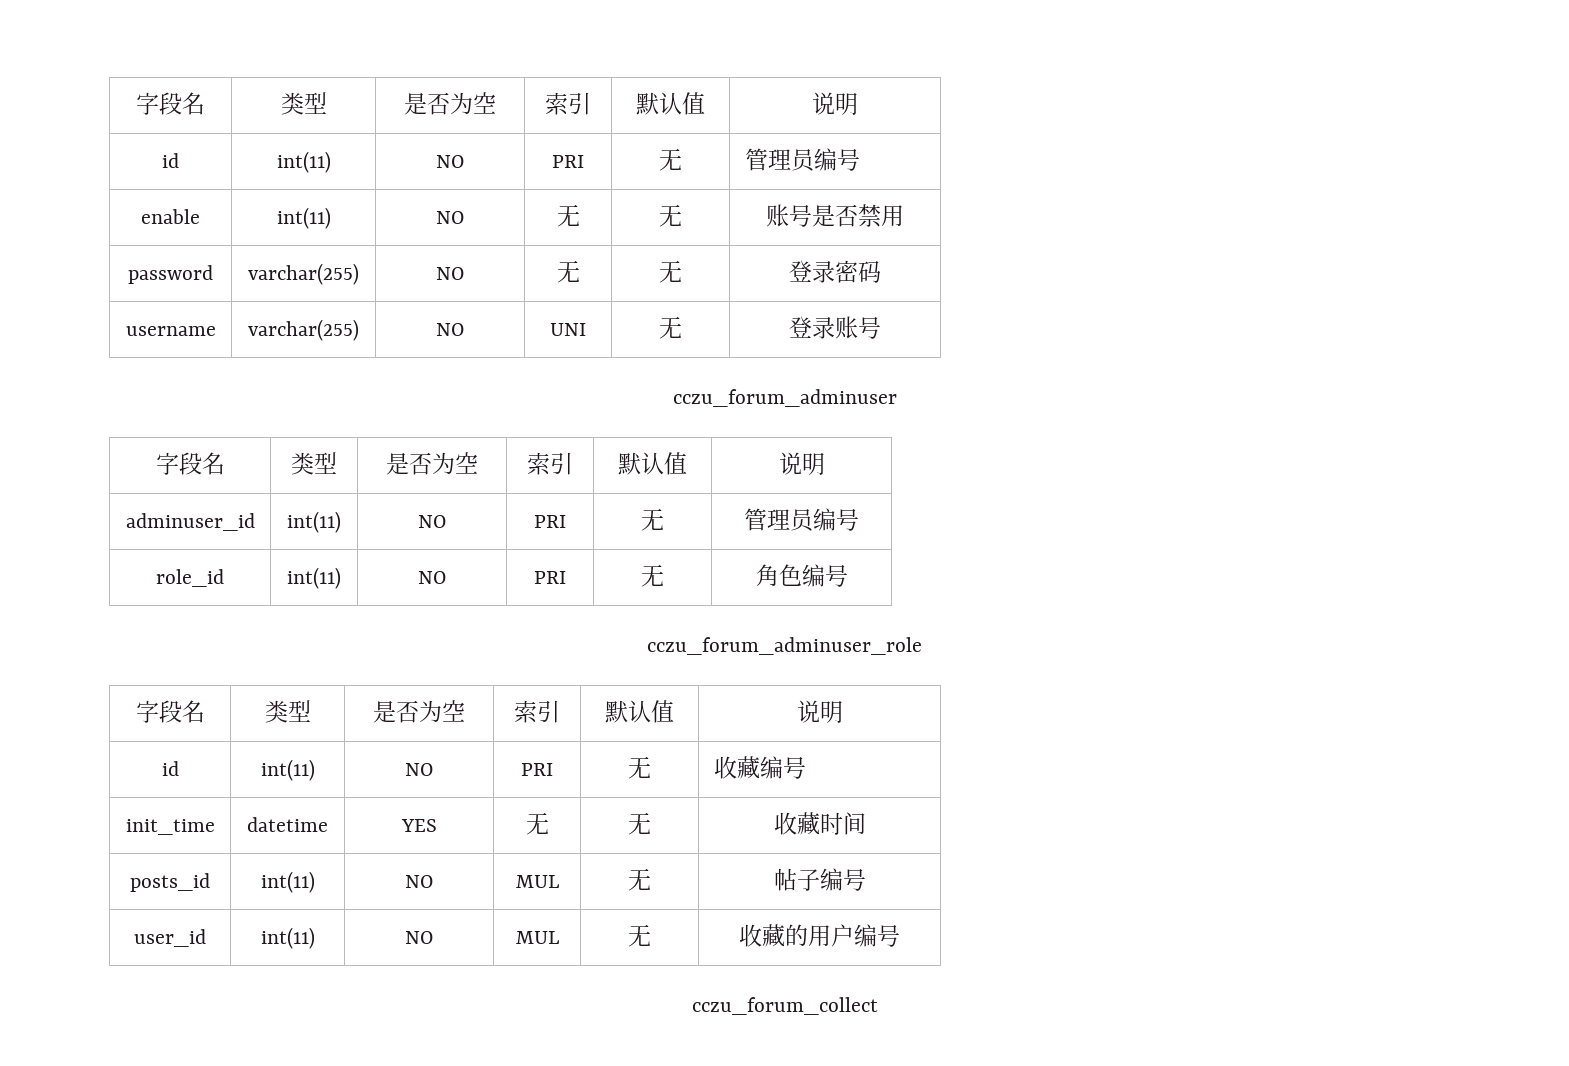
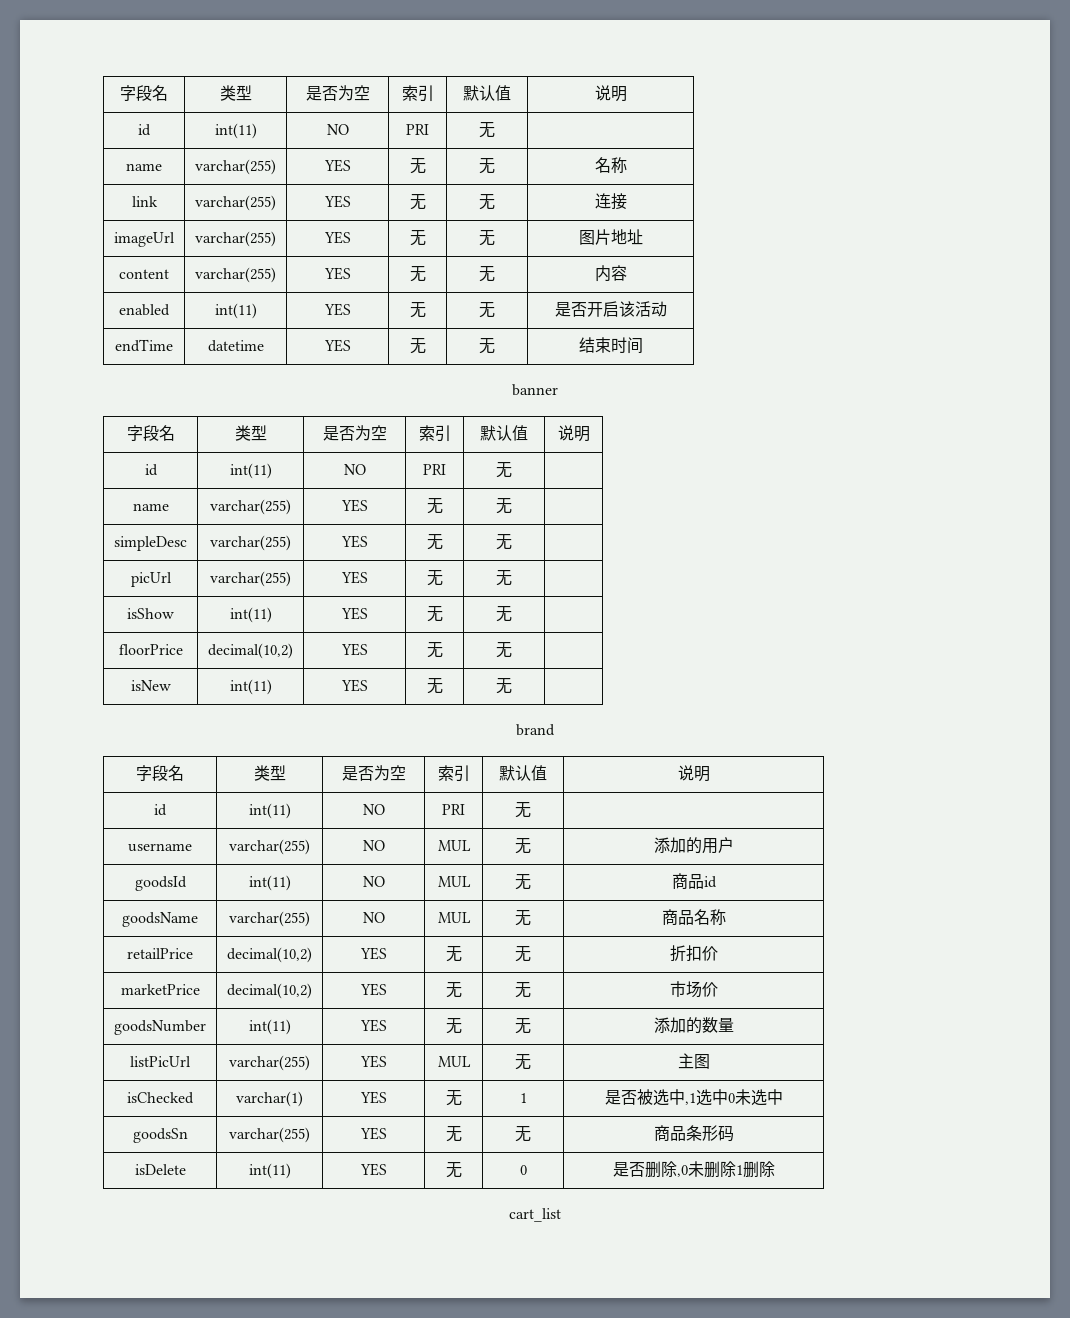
[744,148,860,172] [141,209,200,224] [276,207,331,229] [436,211,464,224] [556,204,580,227] [659,204,682,227] [766,204,904,227] [128,265,213,284] [248,263,359,285] [436,267,464,280] [556,260,580,283] [659,260,682,283] [789,260,881,283] [125,326,216,336] [248,319,359,341] [436,323,464,336] [550,323,586,336] [659,316,682,339] [789,316,881,339] [672,389,897,407] [155,452,225,475] [291,452,337,475] [386,452,478,475] [527,452,573,475] [618,452,687,475] [778,452,825,475] [125,513,255,531] [287,511,341,533] [418,515,446,528] [534,515,566,528] [641,508,664,531] [744,508,859,532] [156,569,224,587] [287,567,341,589] [418,571,446,584] [534,571,566,584] [641,564,664,587] [755,564,848,587] [647,637,922,655] 管理员编号 // enable | int(11) | NO | 无 | 无 | 账号是否禁用 // password | varchar(255) | NO | 无 | 无 | 登录密码 // username | varchar(255) | NO | UNI | 无 | 登录账号 // cczu_forum_adminuser // 字段名 | 类型 | 是否为空 | 索引 | 默认值 | 说明 // adminuser_id | int(11) | NO | PRI | 无 | 管理员编号 // role_id | int(11) | NO | PRI | 无 | 角色编号 // cczu_forum_adminuser_role -> [126,163,162,171] [195,159,276,175] [323,159,351,172] [409,158,426,174] [479,158,495,174] [594,157,627,173] [131,196,158,207] [195,195,276,211] [323,195,351,208] [409,194,426,210] [479,194,495,210] [594,193,627,210] [114,232,175,247] [195,231,276,247] [323,231,351,244] [409,230,426,246] [479,230,495,246] [578,229,643,245] [119,269,169,279] [195,267,276,283] [323,267,351,280] [409,266,426,282] [479,266,495,282] [594,265,627,282] [119,304,170,316] [214,303,257,319] [323,303,351,316] [409,302,426,318] [479,302,495,318] [554,301,667,317] [115,339,173,352] [207,340,264,352] [323,339,351,352] [409,338,426,354] [479,338,495,354] [578,337,643,354] [512,384,558,396] // name | varchar(255) | YES | 无 | 无 | 名称 // link | varchar(255) | YES | 无 | 无 | 连接 // imageUrl | varchar(255) | YES | 无 | 无 | 图片地址 // content | varchar(255) | YES | 无 | 无 | 内容 // enabled | int(11) | YES | 无 | 无 | 是否开启该活动 // endTime | datetime | YES | 无 | 无 | 结束时间 // banner
[713,756,806,779] [125,819,215,835] [247,817,328,832] [400,819,437,832] [525,812,549,835] [628,812,651,835] [773,812,866,835] [130,873,210,892] [260,871,315,893] [405,875,433,888] [515,875,559,888] [628,868,651,891] [773,868,866,891] [134,929,206,947] [260,927,315,949] [405,931,433,944] [515,931,559,944] [628,924,651,947] [739,924,900,947] [691,997,878,1015] 收藏编号 // init_time | datetime | YES | 无 | 无 | 收藏时间 // posts_id | int(11) | NO | MUL | 无 | 帖子编号 // user_id | int(11) | NO | MUL | 无 | 收藏的用户编号 // cczu_forum_collect -> [132,503,169,511] [210,499,291,515] [340,499,368,512] [426,498,443,514] [496,498,512,514] [114,536,187,551] [210,535,291,551] [340,535,368,548] [426,534,443,550] [496,534,512,550] [130,572,172,587] [210,571,291,587] [340,571,368,584] [426,570,443,586] [496,570,512,586] [127,608,174,619] [229,607,272,623] [340,607,368,620] [426,606,443,622] [496,606,512,622] [118,644,183,655] [208,643,293,659] [340,643,368,656] [426,642,443,658] [496,642,512,658] [130,680,171,691] [229,679,272,695] [340,679,368,692] [426,678,443,694] [496,678,512,694] [516,724,555,736] [136,765,184,781] [253,765,286,781] [341,765,406,781] [437,765,470,782] [499,765,547,781] [677,765,710,782] [154,804,167,816] [248,803,291,819] [362,804,385,815] [442,804,465,815] [515,802,531,818] [128,843,192,852] [229,839,310,855] [362,840,385,851] [437,840,471,851] [515,838,531,854] [653,837,734,854] [134,876,187,891] [248,875,291,891] [362,876,385,887] [437,876,471,887] [515,874,531,890] [671,873,717,889] [122,912,198,927] [229,911,310,927] [362,912,385,923] [437,912,471,923] [515,910,531,926] [661,909,726,925] [127,948,193,959] [227,947,312,963] [359,947,387,960] [445,946,462,962] [515,946,531,962] [669,945,718,962] [120,984,200,995] [227,983,312,999] [359,983,387,996] [445,982,462,998] [515,982,531,998] [669,981,718,998] [114,1020,206,1035] [248,1019,291,1035] [359,1019,387,1032] [445,1018,462,1034] [515,1018,531,1034] [653,1017,734,1034] [130,1056,191,1067] [229,1055,310,1071] [359,1055,387,1068] [437,1056,471,1067] [515,1054,531,1070] [677,1053,710,1069] [127,1092,194,1104] [236,1091,303,1107] [359,1091,387,1104] [445,1090,462,1106] [519,1093,527,1103] [604,1089,783,1106] [132,1128,188,1143] [229,1127,310,1143] [359,1127,387,1140] [445,1126,462,1142] [515,1126,531,1142] [653,1125,734,1142] [134,1164,186,1175] [248,1163,291,1179] [359,1163,387,1176] [445,1162,462,1178] [519,1165,527,1175] [612,1161,775,1178] [509,1208,561,1222] // name | varchar(255) | YES | 无 | 无 | // simpleDesc | varchar(255) | YES | 无 | 无 | // picUrl | varchar(255) | YES | 无 | 无 | // isShow | int(11) | YES | 无 | 无 | // floorPrice | decimal(10,2) | YES | 无 | 无 | // isNew | int(11) | YES | 无 | 无 | // brand // 字段名 | 类型 | 是否为空 | 索引 | 默认值 | 说明 // id | int(11) | NO | PRI | 无 | // username | varchar(255) | NO | MUL | 无 | 添加的用户 // goodsId | int(11) | NO | MUL | 无 | 商品id // goodsName | varchar(255) | NO | MUL | 无 | 商品名称 // retailPrice | decimal(10,2) | YES | 无 | 无 | 折扣价 // marketPrice | decimal(10,2) | YES | 无 | 无 | 市场价 // goodsNumber | int(11) | YES | 无 | 无 | 添加的数量 // listPicUrl | varchar(255) | YES | MUL | 无 | 主图 // isChecked | varchar(1) | YES | 无 | 1 | 是否被选中,1选中0未选中 // goodsSn | varchar(255) | YES | 无 | 无 | 商品条形码 // isDelete | int(11) | YES | 无 | 0 | 是否删除,0未删除1删除 // cart_list

